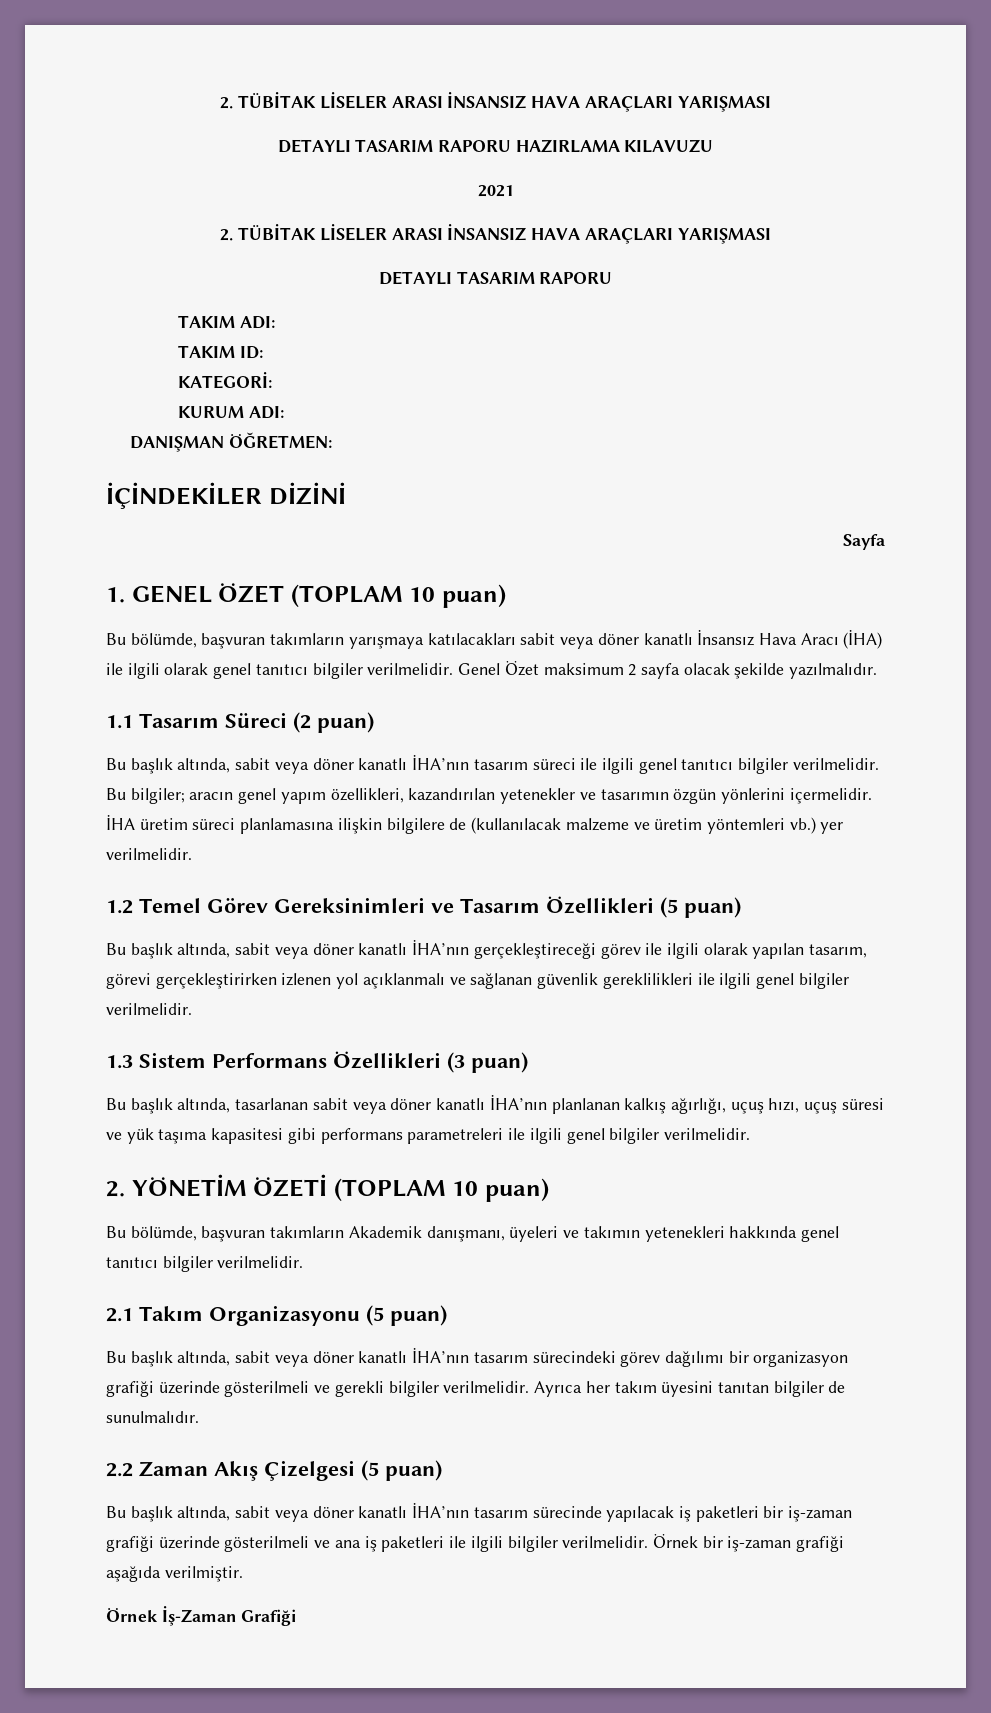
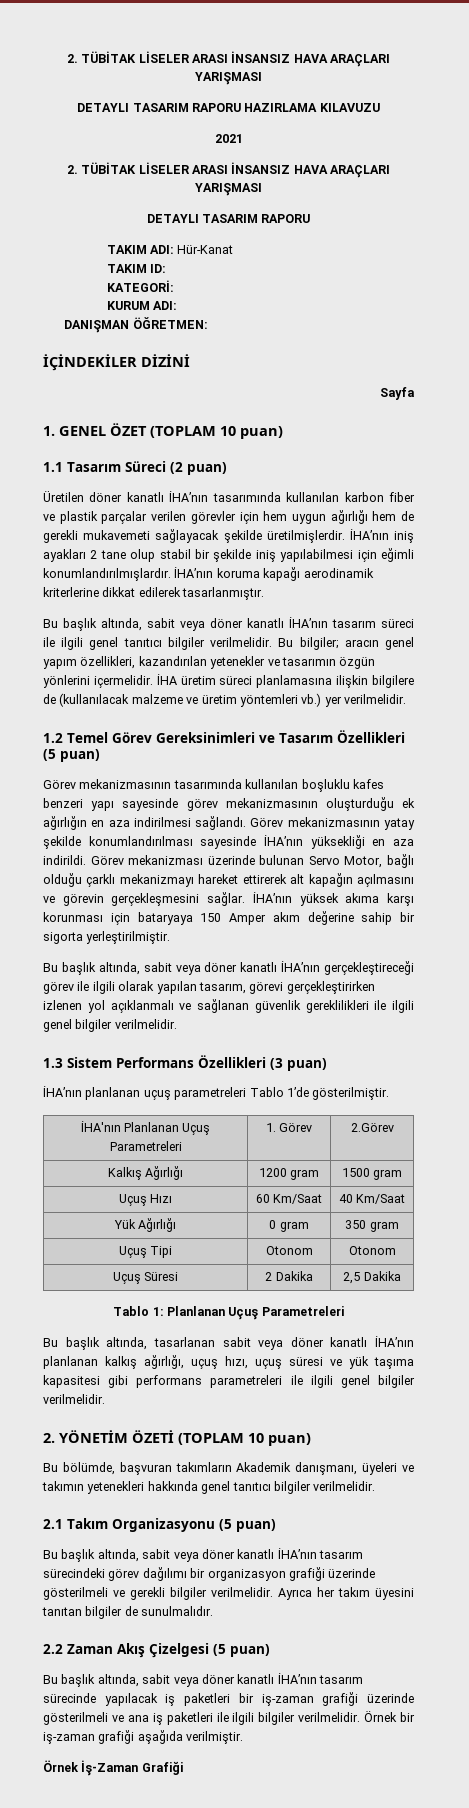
(276, 322) none -> [177,245,234,254] Hür-Kanat
[106,630,883,649] [106,661,878,679] // Bu bölümde, başvuran takımların yarışmaya katılacakları sabit veya döner kanatlı İnsansız Hava Aracı (İHA) ile ilgili olarak genel tanıtıcı bilgiler verilmelidir. Genel Özet maksimum 2 sayfa olacak şekilde yazılmalıdır. -> (283, 432) none
(374, 722) none -> [43,491,415,502] [43,510,414,524] [43,529,414,543] [43,548,414,562] [43,567,374,581] [43,587,265,600] // Üretilen döner kanatlı İHA’nın tasarımında kullanılan karbon fiber ve plastik parçalar verilen görevler için hem uygun ağırlığı hem de gerekli mukavemeti sağlayacak şekilde üretilmişlerdir. İHA’nın iniş ayakları 2 tane olup stabil bir şekilde iniş yapılabilmesi için eğimli konumlandırılmışlardır. İHA’nın koruma kapağı aerodinamik kriterlerine dikkat edilerek tasarlanmıştır.
(741, 907) none -> [43,779,384,792] [43,797,415,811] [43,816,415,830] [43,835,415,849] [43,854,414,868] [43,873,414,887] [43,892,415,906] [43,911,415,925] [43,931,171,944] // Görev mekanizmasının tasarımında kullanılan boşluklu kafes benzeri yapı sayesinde görev mekanizmasının oluşturduğu ek ağırlığın en aza indirilmesi sağlandı. Görev mekanizmasının yatay şekilde konumlandırılması sayesinde İHA’nın yüksekliği en aza indirildi. Görev mekanizması üzerinde bulunan Servo Motor, bağlı olduğu çarklı mekanizmayı hareket ettirerek alt kapağın açılmasını ve görevin gerçekleşmesini sağlar. İHA’nın yüksek akıma karşı korunması için bataryaya 150 Amper akım değerine sahip bir sigorta yerleştirilmiştir.
(528, 1062) none -> [43,1086,390,1100] [80,1121,211,1135] [109,1141,182,1151] [265,1123,313,1132] [350,1123,394,1132] [107,1166,184,1180] [258,1168,320,1180] [341,1168,403,1180] [118,1194,173,1206] [255,1194,323,1204] [338,1194,406,1204] [113,1218,177,1232] [269,1220,309,1232] [345,1220,399,1232] [118,1246,173,1258] [265,1246,313,1255] [348,1246,396,1255] [112,1272,179,1284] [265,1271,313,1281] [343,1271,401,1284] [113,1306,344,1320] // İHA’nın planlanan uçuş parametreleri Tablo 1’de gösterilmiştir. // İHA'nın Planlanan Uçuş Parametreleri | 1. Görev | 2.Görev // Kalkış Ağırlığı | 1200 gram | 1500 gram // Uçuş Hızı | 60 Km/Saat | 40 Km/Saat // Yük Ağırlığı | 0 gram | 350 gram // Uçuş Tipi | Otonom | Otonom // Uçuş Süresi | 2 Dakika | 2,5 Dakika // Tablo 1: Planlanan Uçuş Parametreleri

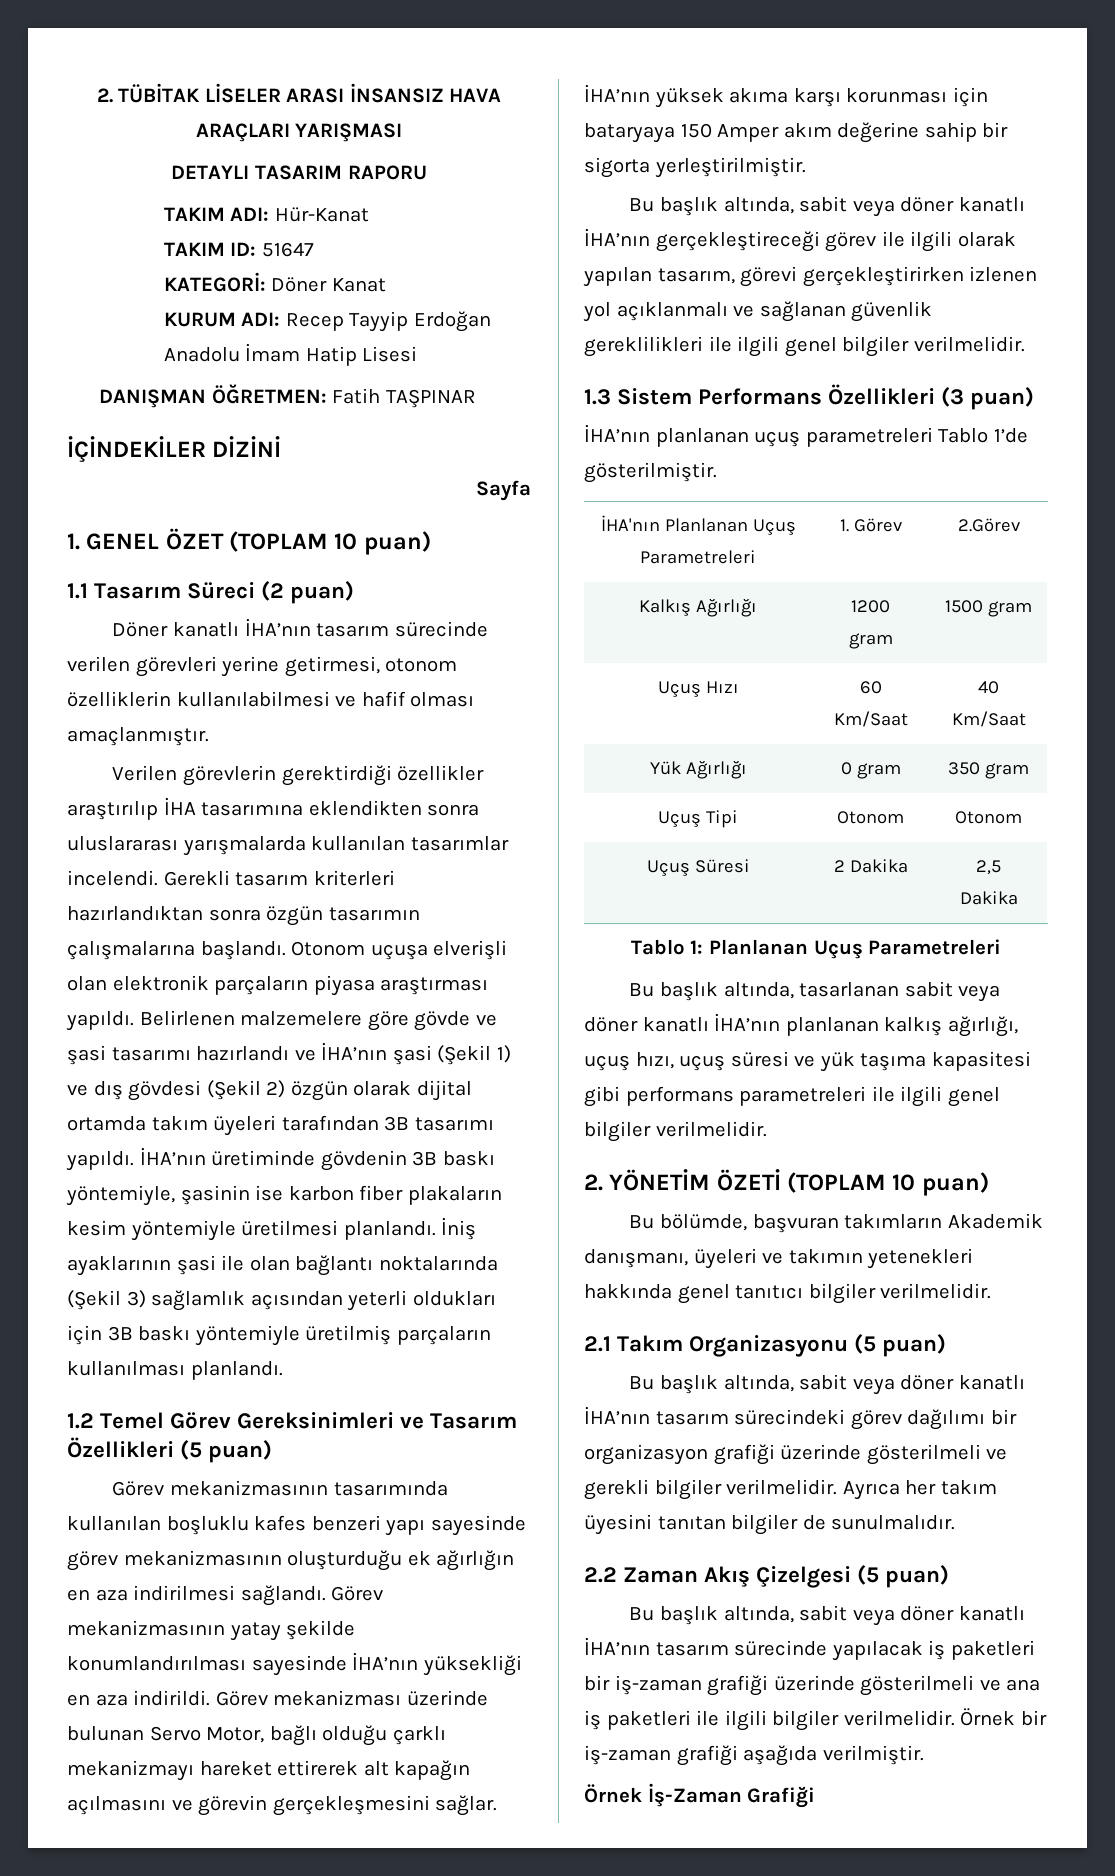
[66,51,391,67] [195,72,262,85] [77,103,380,112] [214,134,243,143] [66,162,391,178] [195,183,262,196] 2. TÜBİTAK LİSELER ARASI İNSANSIZ HAVA ARAÇLARI YARIŞMASI // DETAYLI TASARIM RAPORU HAZIRLAMA KILAVUZU // 2021 // 2. TÜBİTAK LİSELER ARASI İNSANSIZ HAVA ARAÇLARI YARIŞMASI -> [96,83,502,103] [195,123,403,142] 2. TÜBİTAK LİSELER ARASI İNSANSIZ HAVA ARAÇLARI YARIŞMASI
(167, 268) none -> [261,242,314,257] 51647
(174, 286) none -> [271,277,386,292] Döner Kanat
(178, 305) none -> [285,311,491,332] [163,343,418,366] Recep Tayyip Erdoğan Anadolu İmam Hatip Lisesi
(208, 323) none -> [332,388,476,408] Fatih TAŞPINAR
[43,491,415,502] [43,510,414,524] [43,529,414,543] [43,548,414,562] [43,567,374,581] [43,587,265,600] [43,617,414,631] [43,637,415,650] [43,656,376,669] [43,674,414,688] [43,693,406,707] Üretilen döner kanatlı İHA’nın tasarımında kullanılan karbon fiber ve plastik parçalar verilen görevler için hem uygun ağırlığı hem de gerekli mukavemeti sağlayacak şekilde üretilmişlerdir. İHA’nın iniş ayakları 2 tane olup stabil bir şekilde iniş yapılabilmesi için eğimli konumlandırılmışlardır. İHA’nın koruma kapağı aerodinamik kriterlerine dikkat edilerek tasarlanmıştır. // Bu başlık altında, sabit veya döner kanatlı İHA’nın tasarım süreci ile ilgili genel tanıtıcı bilgiler verilmelidir. Bu bilgiler; aracın genel yapım özellikleri, kazandırılan yetenekler ve tasarımın özgün yönlerini içermelidir. İHA üretim süreci planlamasına ilişkin bilgilere de (kullanılacak malzeme ve üretim yöntemleri vb.) yer verilmelidir. -> [112,618,488,637] [67,656,458,677] [67,691,475,707] [67,727,209,746] [112,765,485,786] [67,797,480,820] [67,836,509,856] [67,870,395,886] [67,906,420,926] [67,940,508,960] [67,975,489,996] [66,1010,497,1031] [67,1042,511,1065] [67,1080,472,1101] [67,1115,494,1136] [66,1147,495,1171] [66,1185,502,1206] [67,1217,477,1241] [67,1255,498,1276] [67,1290,496,1311] [67,1325,491,1346] [67,1361,283,1380] Döner kanatlı İHA’nın tasarım sürecinde verilen görevleri yerine getirmesi, otonom özelliklerin kullanılabilmesi ve hafif olması amaçlanmıştır. // Verilen görevlerin gerektirdiği özellikler araştırılıp İHA tasarımına eklendikten sonra uluslararası yarışmalarda kullanılan tasarımlar incelendi. Gerekli tasarım kriterleri hazırlandıktan sonra özgün tasarımın çalışmalarına başlandı. Otonom uçuşa elverişli olan elektronik parçaların piyasa araştırması yapıldı. Belirlenen malzemelere göre gövde ve şasi tasarımı hazırlandı ve İHA’nın şasi (Şekil 1) ve dış gövdesi (Şekil 2) özgün olarak dijital ortamda takım üyeleri tarafından 3B tasarımı yapıldı. İHA’nın üretiminde gövdenin 3B baskı yöntemiyle, şasinin ise karbon fiber plakaların kesim yöntemiyle üretilmesi planlandı. İniş ayaklarının şasi ile olan bağlantı noktalarında (Şekil 3) sağlamlık açısından yeterli oldukları için 3B baskı yöntemiyle üretilmiş parçaların kullanılması planlandı.

